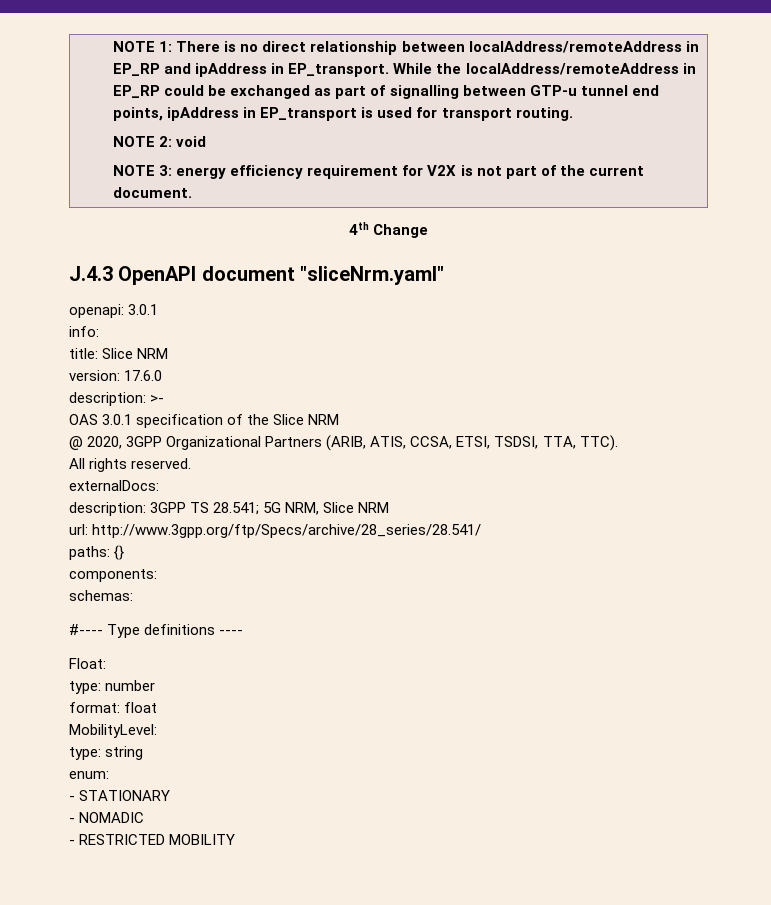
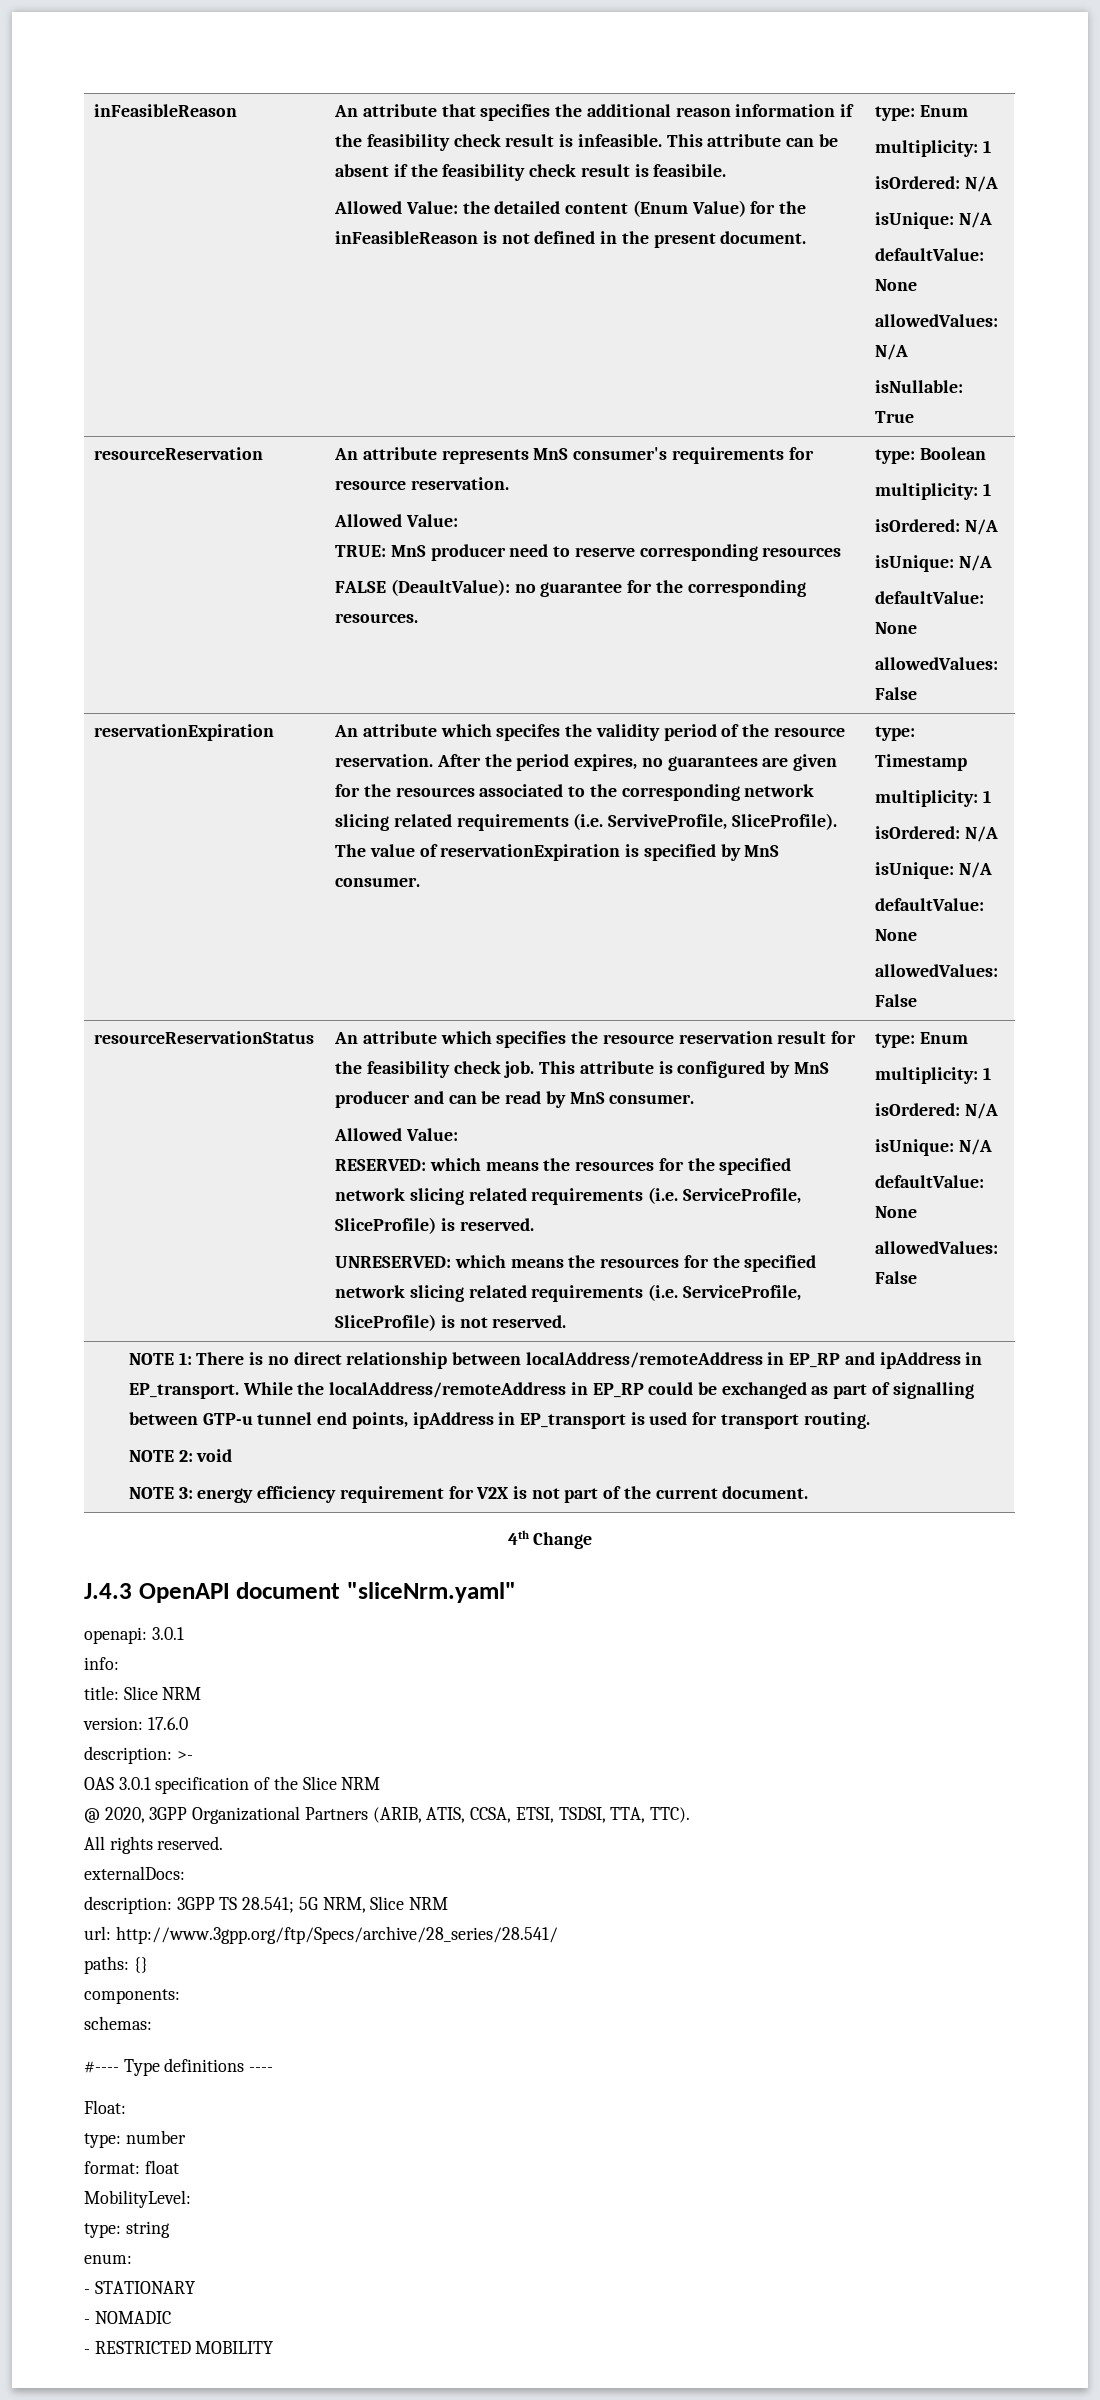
(113, 46) none -> [94,104,238,117] [334,104,854,121] [335,134,838,151] [335,164,727,181] [334,200,806,217] [335,231,807,248] [875,105,968,121] [875,140,991,157] [875,176,998,192] [875,212,992,229] [875,248,985,261] [875,279,918,291] [875,314,999,327] [875,344,909,360] [875,380,964,393] [875,411,915,423] [94,447,264,460] [334,447,814,464] [335,477,509,490] [334,514,458,527] [335,544,842,561] [335,579,806,597] [335,613,419,623] [875,447,986,464] [875,483,991,500] [875,519,998,535] [875,555,992,572] [875,591,985,604] [875,622,918,634] [875,657,999,670] [875,687,918,700] [94,724,275,741] [334,724,845,741] [335,754,837,771] [335,784,815,801] [335,813,837,831] [335,844,780,861] [335,877,421,887] [875,726,916,741] [875,754,968,771] [875,790,991,807] [875,826,998,842] [875,862,992,879] [875,898,985,911] [875,929,918,941] [875,964,999,977] [875,994,918,1007] [94,1031,315,1044] [334,1031,856,1048] [335,1061,829,1078] [335,1091,695,1108] [334,1128,458,1141] [335,1158,792,1175] [335,1187,801,1205] [335,1217,534,1234] [335,1255,817,1272] [335,1284,801,1302] [335,1314,567,1331] [875,1032,968,1048] [875,1067,991,1084] [875,1103,998,1119] [875,1139,992,1156] [875,1175,985,1188] [875,1206,918,1218] [875,1241,999,1254] [875,1271,918,1284] inFeasibleReason | An attribute that specifies the additional reason information if the feasibility check result is infeasible. This attribute can be absent if the feasibility check result is feasibile. // Allowed Value: the detailed content (Enum Value) for the inFeasibleReason is not defined in the present document. | type: Enum // multiplicity: 1 // isOrdered: N/A // isUnique: N/A // defaultValue: None // allowedValues: N/A // isNullable: True // resourceReservation | An attribute represents MnS consumer's requirements for resource reservation. // Allowed Value: // TRUE: MnS producer need to reserve corresponding resources // FALSE (DeaultValue): no guarantee for the corresponding resources. | type: Boolean // multiplicity: 1 // isOrdered: N/A // isUnique: N/A // defaultValue: None // allowedValues: False // reservationExpiration | An attribute which specifes the validity period of the resource reservation. After the period expires, no guarantees are given for the resources associated to the corresponding network slicing related requirements (i.e. ServiveProfile, SliceProfile). The value of reservationExpiration is specified by MnS consumer. | type: Timestamp // multiplicity: 1 // isOrdered: N/A // isUnique: N/A // defaultValue: None // allowedValues: False // resourceReservationStatus | An attribute which specifies the resource reservation result for the feasibility check job. This attribute is configured by MnS producer and can be read by MnS consumer. // Allowed Value: // RESERVED: which means the resources for the specified network slicing related requirements (i.e. ServiceProfile, SliceProfile) is reserved. // UNRESERVED: which means the resources for the specified network slicing related requirements (i.e. ServiceProfile, SliceProfile) is not reserved. | type: Enum // multiplicity: 1 // isOrdered: N/A // isUnique: N/A // defaultValue: None // allowedValues: False //

